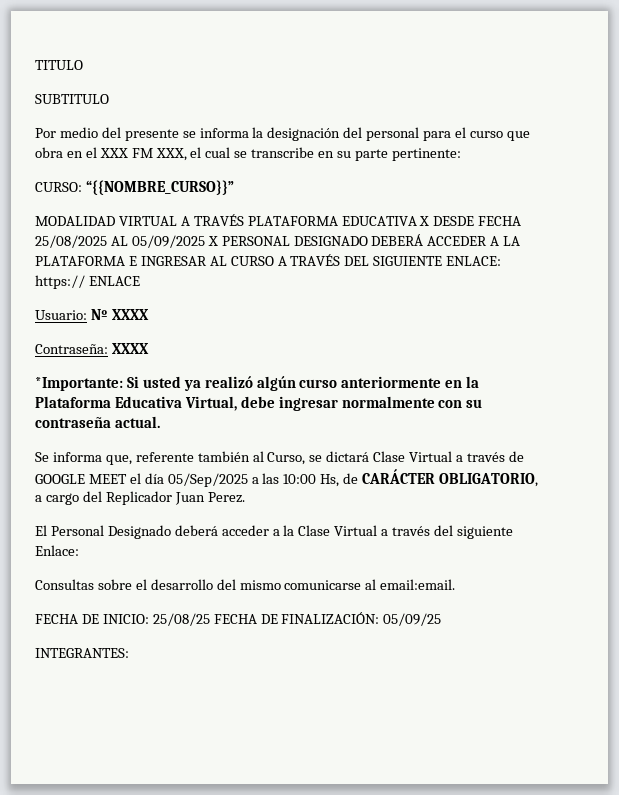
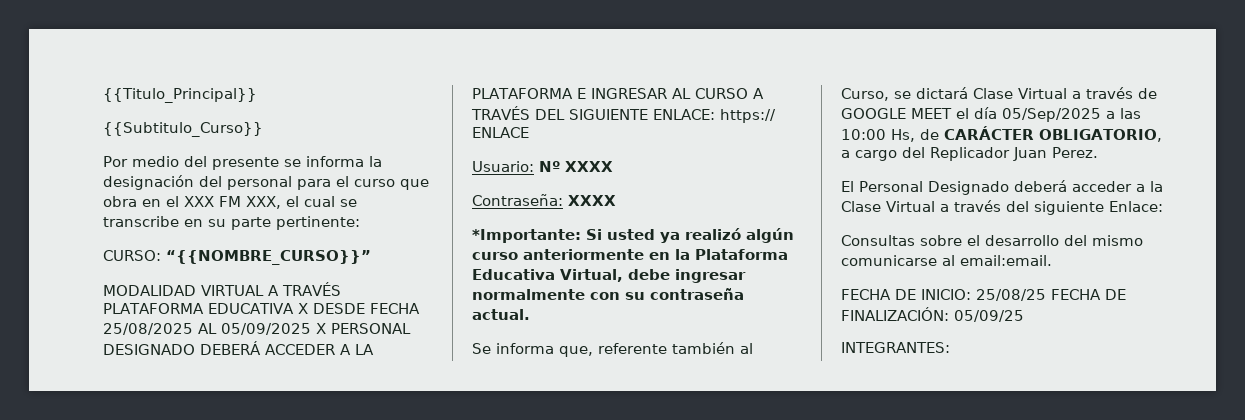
[35,60,83,70] [35,94,109,104] TITULO // SUBTITULO -> [103,88,257,103] [103,122,263,137] {{Titulo_Principal}} // {{Subtitulo_Curso}}

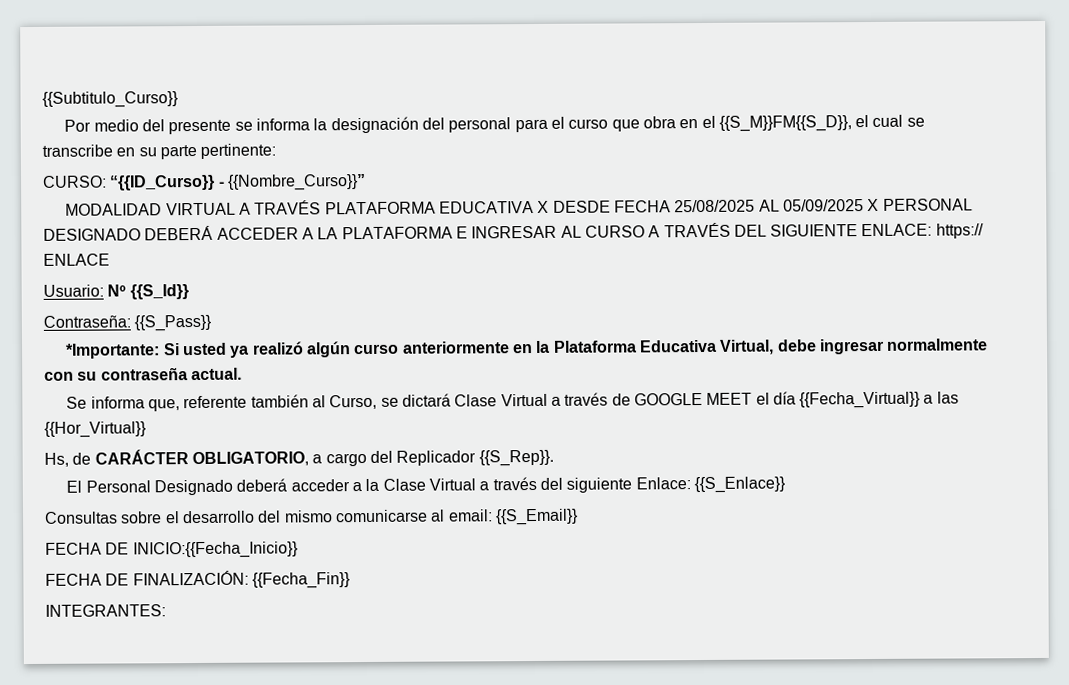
[103,88,257,103] {{Titulo_Principal}} // -> (42, 99) none
[184,196,281,209] XXX FM XXX, -> [718,115,852,132] {{S_M}}FM{{S_D}},
[166,250,371,265] “{{NOMBRE_CURSO}}” -> [110,174,366,191] “{{ID_Curso}} - {{Nombre_Curso}}”
[565,161,613,172] XXXX -> [129,284,189,300] {{S_Id}}
[568,195,616,206] XXXX -> [134,314,213,332] {{S_Pass}}
[1002,108,1101,122] 05/Sep/2025 -> [799,391,922,409] {{Fecha_Virtual}}
[841,129,886,140] 10:00 -> [44,421,147,438] {{Hor_Virtual}} //
[1013,147,1098,161] Juan Perez. -> [478,449,554,467] {{S_Rep}}.
(1163, 206) none -> [693,476,786,494] {{S_Enlace}}
[960,255,1052,266] [841,289,1046,301] email:email. // FECHA DE INICIO: 25/08/25 -> [447,508,579,526] [45,541,299,559] email: {{S_Email}} // FECHA DE INICIO:{{Fecha_Inicio}} //
[954,310,1024,322] 05/09/25 -> [251,572,351,589] {{Fecha_Fin}}

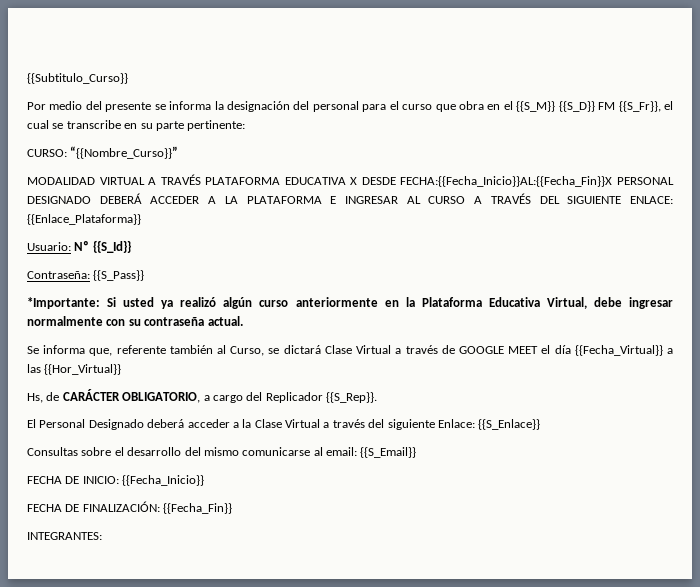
[718,115,852,132] {{S_M}}FM{{S_D}}, -> [516,101,661,112] {{S_M}} {{S_D}} FM {{S_Fr}},
[110,174,366,191] “{{ID_Curso}} - {{Nombre_Curso}}” -> [70,146,179,159] “{{Nombre_Curso}}”
[613,198,880,213] FECHA 25/08/2025 AL 05/09/2025 X -> [400,176,613,187] FECHA:{{Fecha_Inicio}}AL:{{Fecha_Fin}}X
[935,223,984,239] [43,253,110,266] https:// ENLACE -> [27,214,141,225] {{Enlace_Plataforma}}
[132,541,299,559] INICIO:{{Fecha_Inicio}} -> [82,475,205,486] INICIO: {{Fecha_Inicio}}

